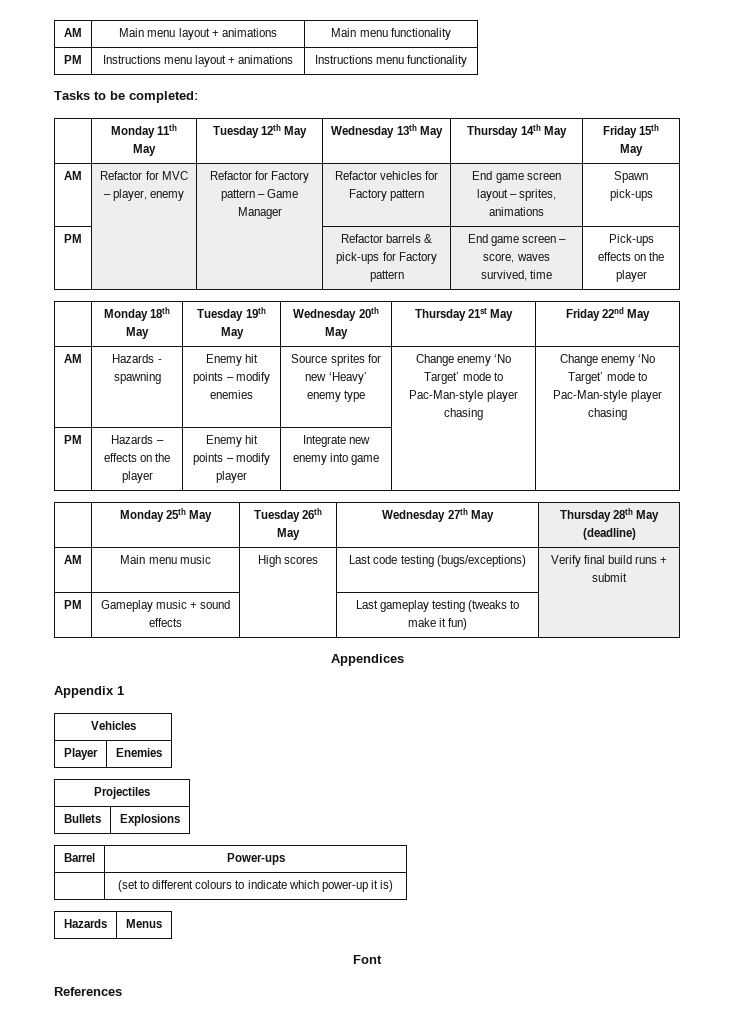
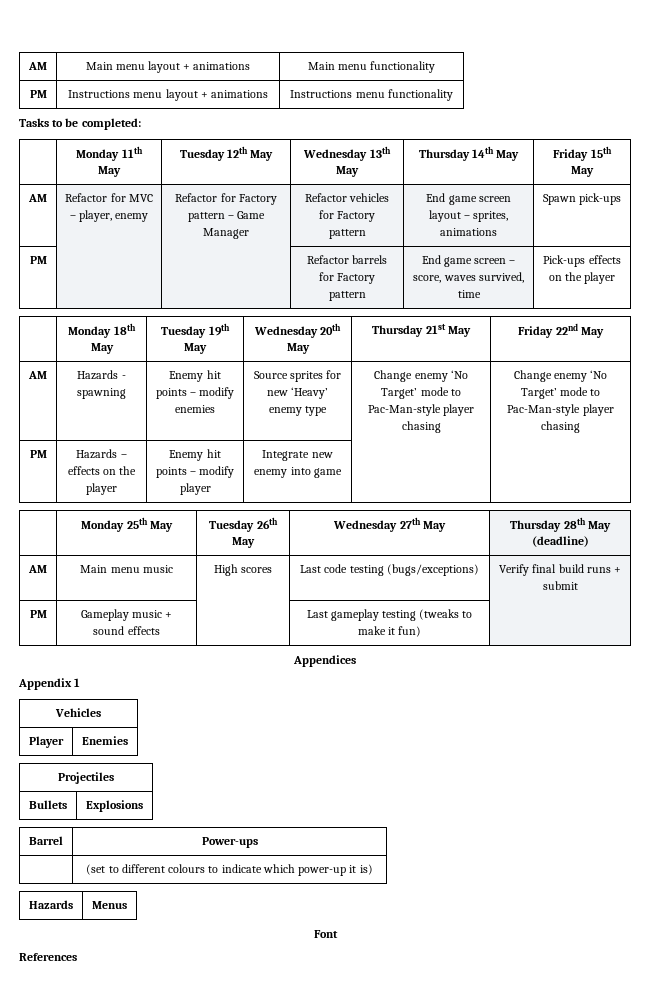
[424,234,433,243] [336,252,380,264] & pick-ups -> (388, 259) none

